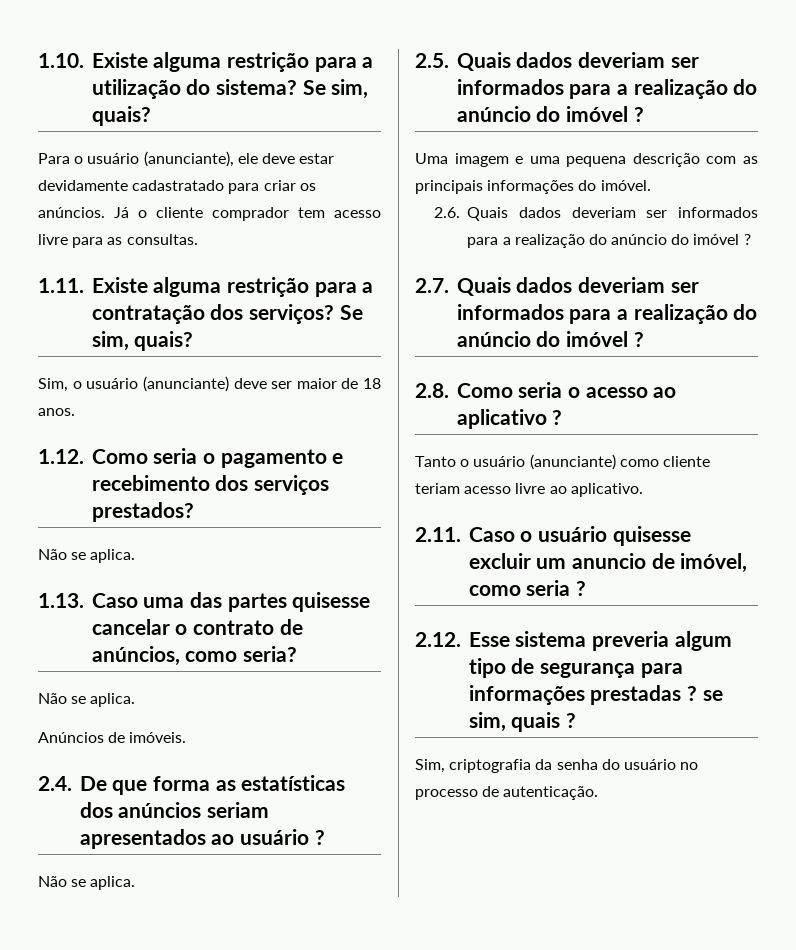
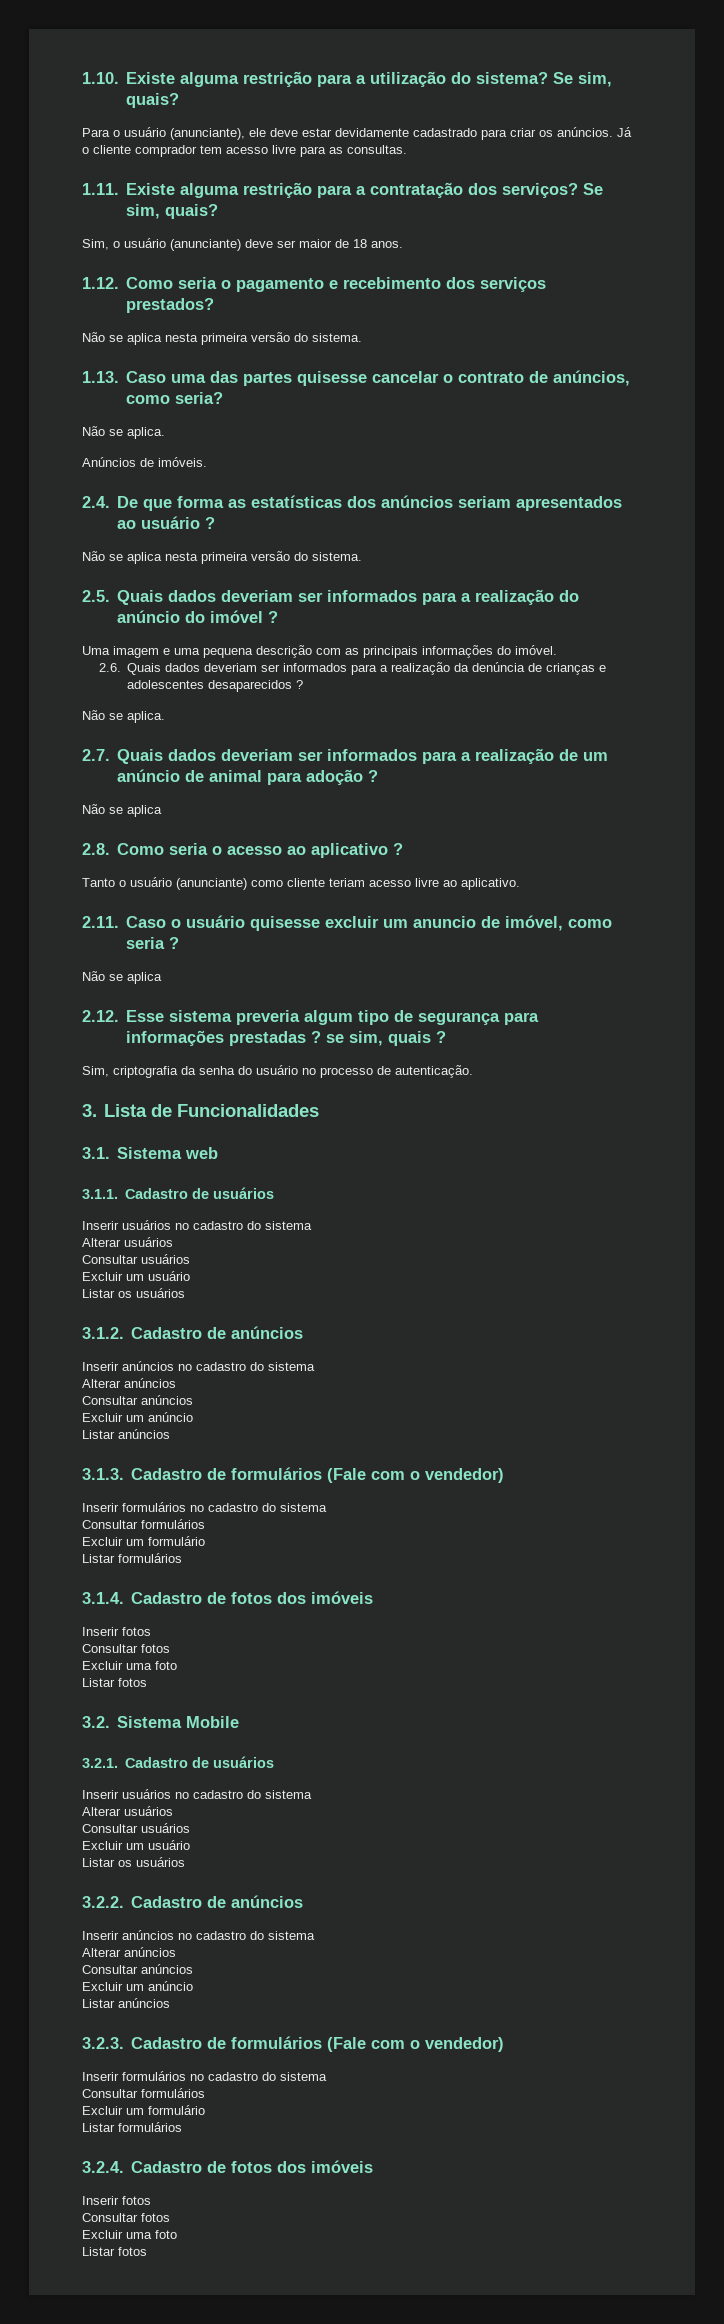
[132,180,225,191] cadastratado -> [413,128,477,137] cadastrado
[90,549,136,563] aplica. -> [127,332,362,345] aplica nesta primeira versão do sistema.
[90,876,136,890] aplica. -> [127,551,362,564] aplica nesta primeira versão do sistema.
[588,234,751,245] do anúncio do imóvel ? -> [454,662,607,675] [127,680,304,692] [82,710,165,723] da denúncia de crianças e adolescentes desaparecidos ? // Não se aplica.
[733,304,758,320] [456,331,644,347] do anúncio do imóvel ? -> [558,749,608,761] [116,769,378,785] [82,804,162,817] de um anúncio de animal para adoção ? // Não se aplica
(587, 588) none -> [82,971,162,984] // Não se aplica
(599, 793) none -> [82,1104,319,1117] [82,1147,218,1159] [82,1187,274,1199] [82,1220,312,1230] [82,1237,173,1247] [82,1254,190,1264] [82,1271,190,1281] [82,1288,185,1298] [82,1326,303,1339] [82,1361,315,1371] [82,1378,176,1388] [82,1395,193,1405] [82,1412,193,1422] [82,1429,170,1439] [82,1467,504,1483] [82,1502,327,1512] [82,1519,205,1529] [82,1536,205,1546] [82,1553,182,1563] [82,1591,373,1604] [82,1627,151,1636] [82,1644,170,1653] [82,1661,177,1670] [82,1678,147,1687] [82,1716,239,1728] [82,1756,274,1768] [82,1789,312,1799] [82,1806,173,1816] [82,1823,190,1833] [82,1840,190,1850] [82,1857,185,1867] [82,1895,303,1908] [82,1930,315,1940] [82,1947,176,1957] [82,1964,193,1974] [82,1981,193,1991] [82,1998,170,2008] [82,2036,504,2052] [82,2071,327,2081] [82,2088,205,2098] [82,2105,205,2115] [82,2122,182,2132] [82,2160,373,2173] [82,2196,151,2205] [82,2213,170,2222] [82,2230,177,2239] [82,2247,147,2256] // 3. Lista de Funcionalidades // 3.1. Sistema web // 3.1.1. Cadastro de usuários // Inserir usuários no cadastro do sistema // Alterar usuários // Consultar usuários // Excluir um usuário // Listar os usuários // 3.1.2. Cadastro de anúncios // Inserir anúncios no cadastro do sistema // Alterar anúncios // Consultar anúncios // Excluir um anúncio // Listar anúncios // 3.1.3. Cadastro de formulários (Fale com o vendedor) // Inserir formulários no cadastro do sistema // Consultar formulários // Excluir um formulário // Listar formulários // 3.1.4. Cadastro de fotos dos imóveis // Inserir fotos // Consultar fotos // Excluir uma foto // Listar fotos // 3.2. Sistema Mobile // 3.2.1. Cadastro de usuários // Inserir usuários no cadastro do sistema // Alterar usuários // Consultar usuários // Excluir um usuário // Listar os usuários // 3.2.2. Cadastro de anúncios // Inserir anúncios no cadastro do sistema // Alterar anúncios // Consultar anúncios // Excluir um anúncio // Listar anúncios // 3.2.3. Cadastro de formulários (Fale com o vendedor) // Inserir formulários no cadastro do sistema // Consultar formulários // Excluir um formulário // Listar formulários // 3.2.4. Cadastro de fotos dos imóveis // Inserir fotos // Consultar fotos // Excluir uma foto // Listar fotos

